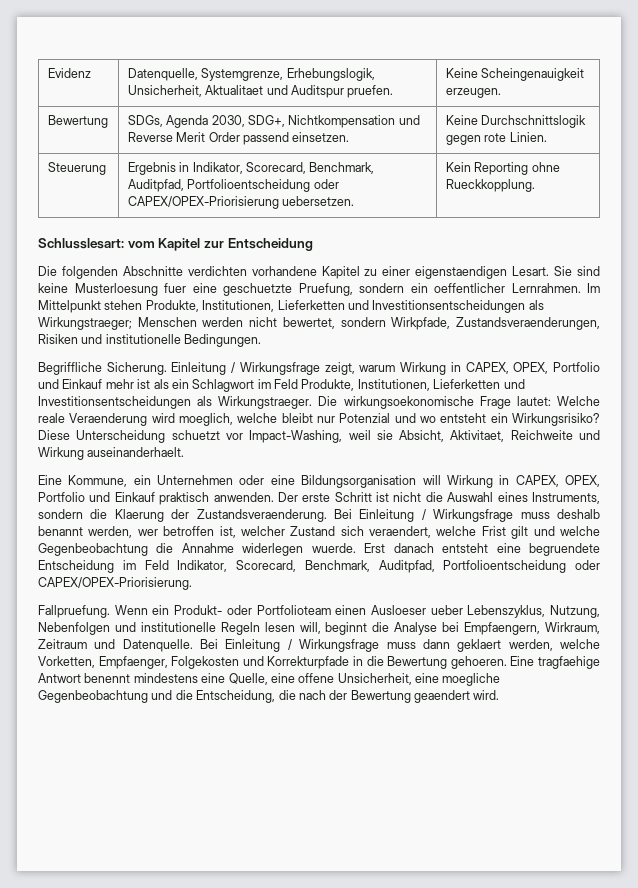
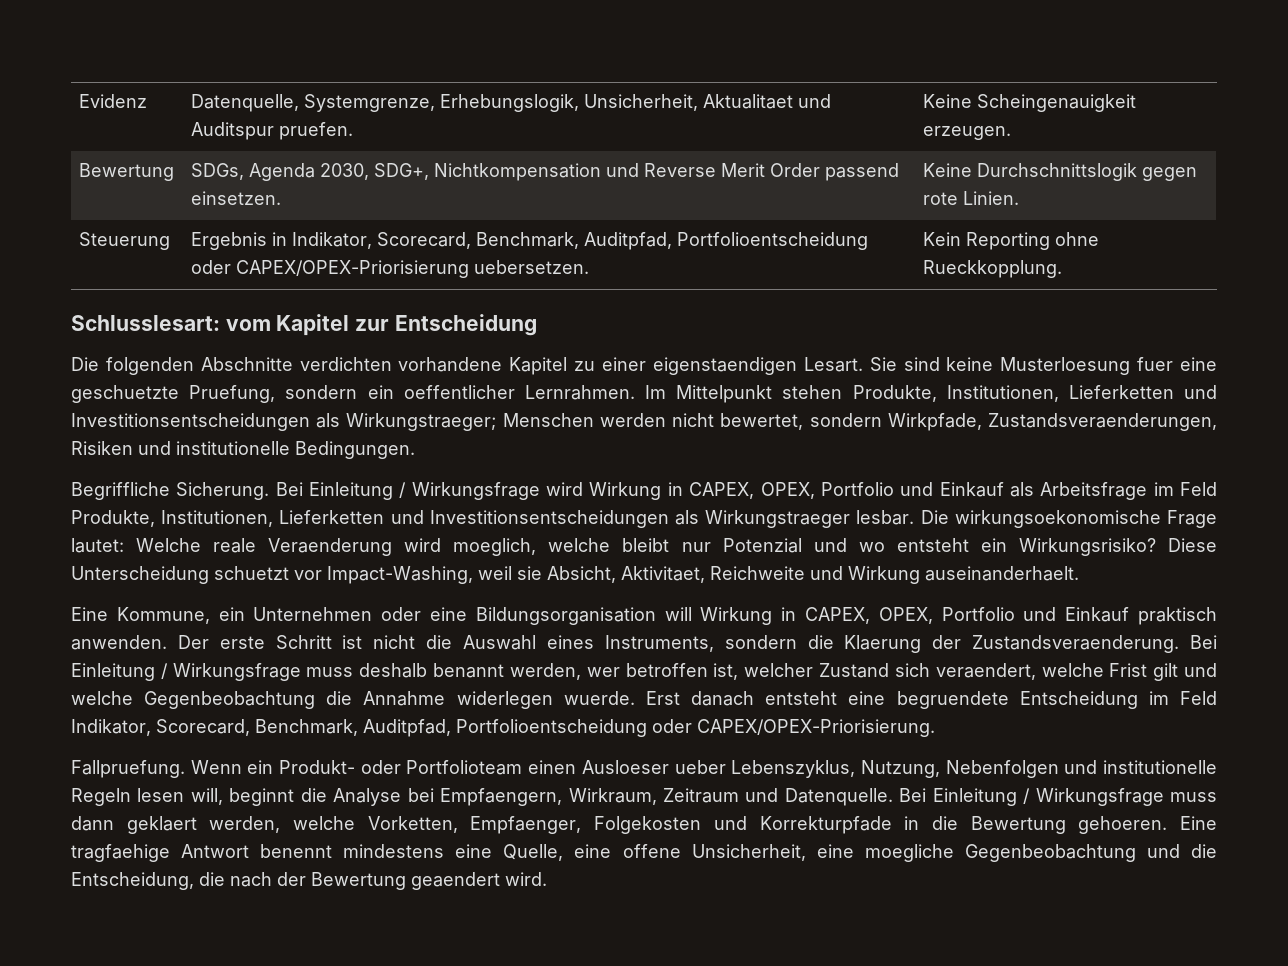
[171,362,601,375] [38,379,255,392] Einleitung / Wirkungsfrage zeigt, warum Wirkung in CAPEX, OPEX, Portfolio und Einkauf mehr ist als ein Schlagwort -> [275,482,1148,500] Bei Einleitung / Wirkungsfrage wird Wirkung in CAPEX, OPEX, Portfolio und Einkauf als Arbeitsfrage
[218,396,313,409] Wirkungstraeger. -> [705,510,915,528] Wirkungstraeger lesbar.

